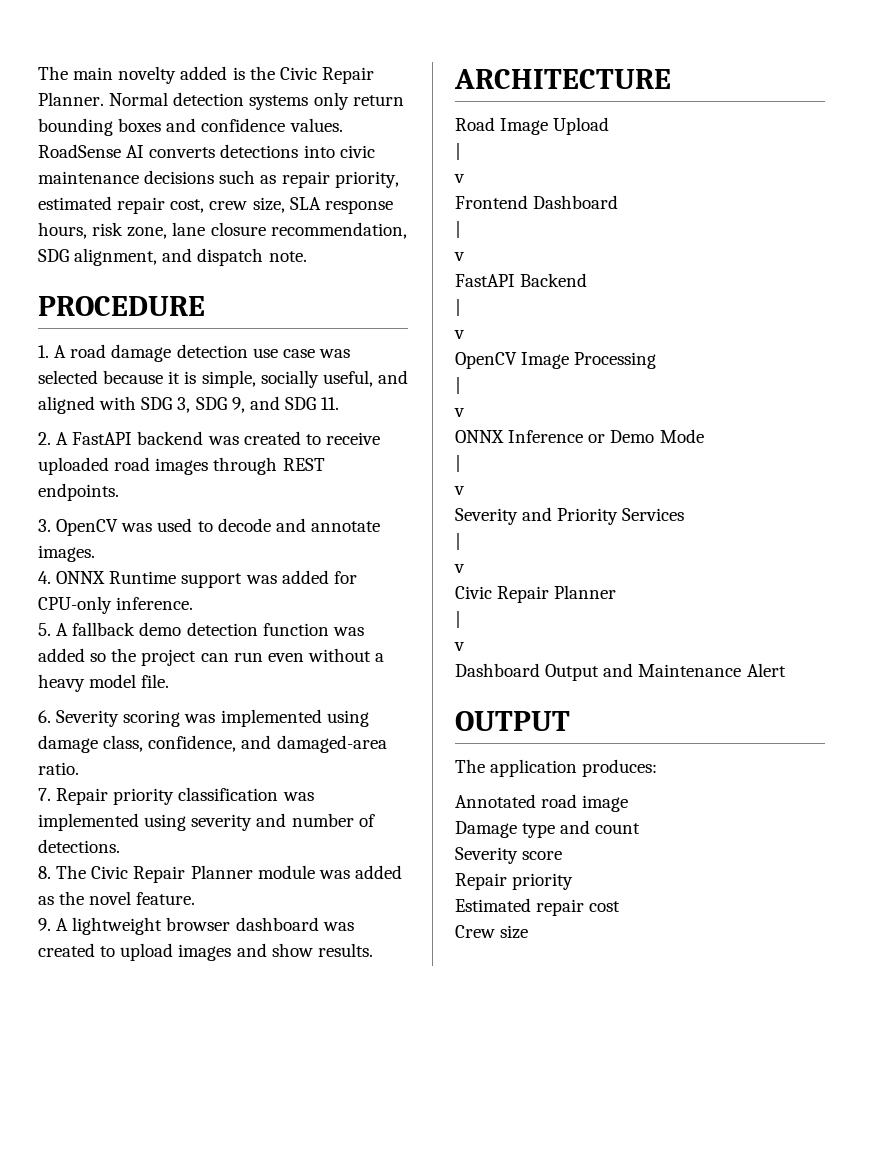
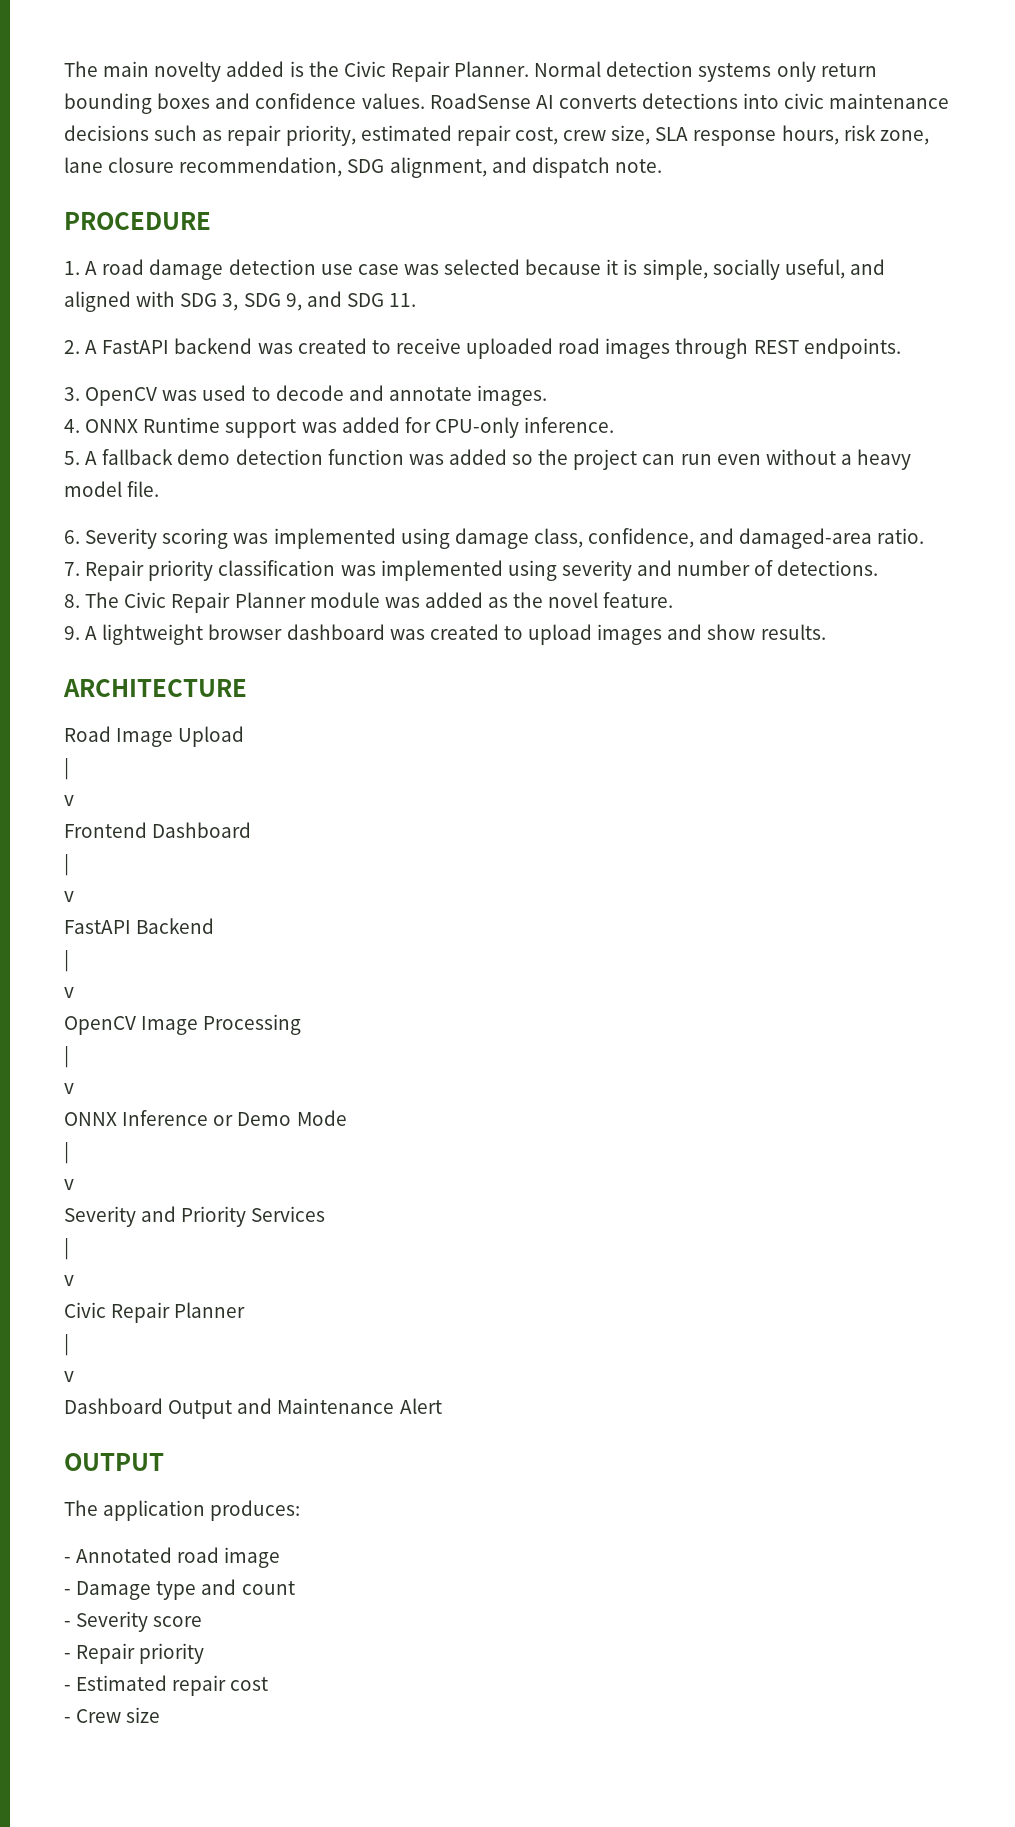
(658, 768) none -> [64,1557,71,1563] -
(629, 803) none -> [64,1589,71,1595] -
(641, 828) none -> [64,1621,71,1627] -
(563, 855) none -> [64,1653,71,1659] -
(574, 881) none -> [64,1685,71,1691] -
(621, 906) none -> [64,1717,71,1723] -

